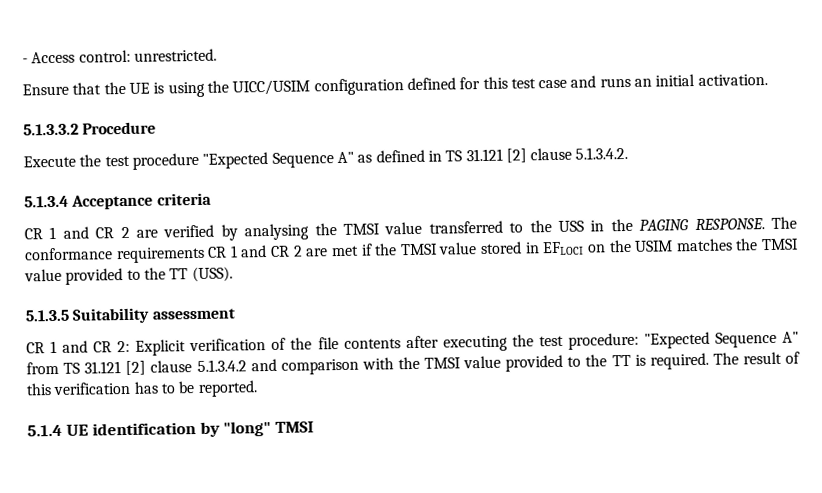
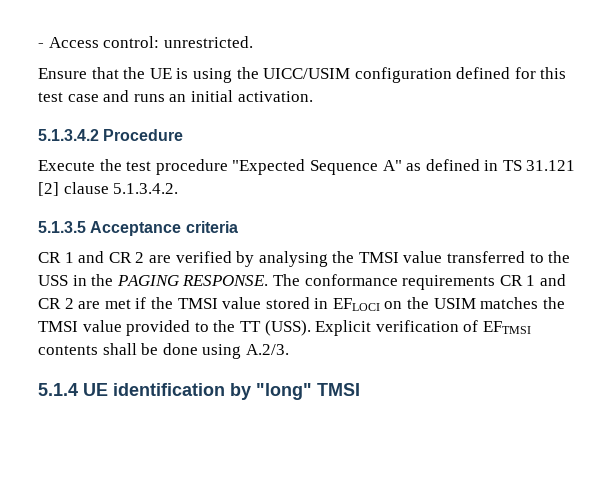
[23,123,79,136] 5.1.3.3.2 -> [38,129,99,141] 5.1.3.4.2
[24,195,69,208] 5.1.3.4 -> [38,221,86,233] 5.1.3.5
[25,307,235,324] [26,331,799,356] [26,351,801,375] [26,380,258,397] // 5.1.3.5 Suitability assessment // CR 1 and CR 2: Explicit verification of the file contents after executing the test procedure: "Expected Sequence A" from TS 31.121 [2] clause 5.1.3.4.2 and comparison with the TMSI value provided to the TT is required. The result of this verification has to be reported. -> [315,320,531,336] [38,343,289,359] Explicit verification of EFTMSI contents shall be done using A.2/3.

